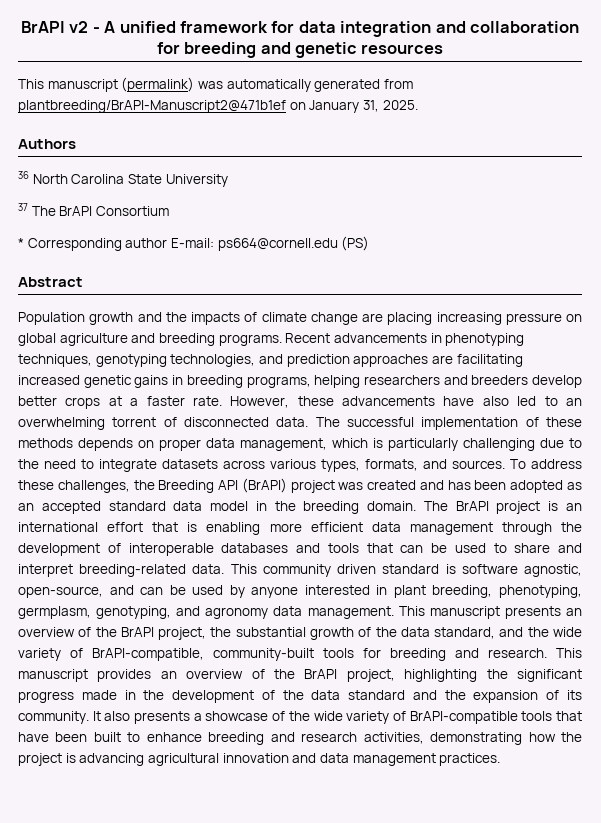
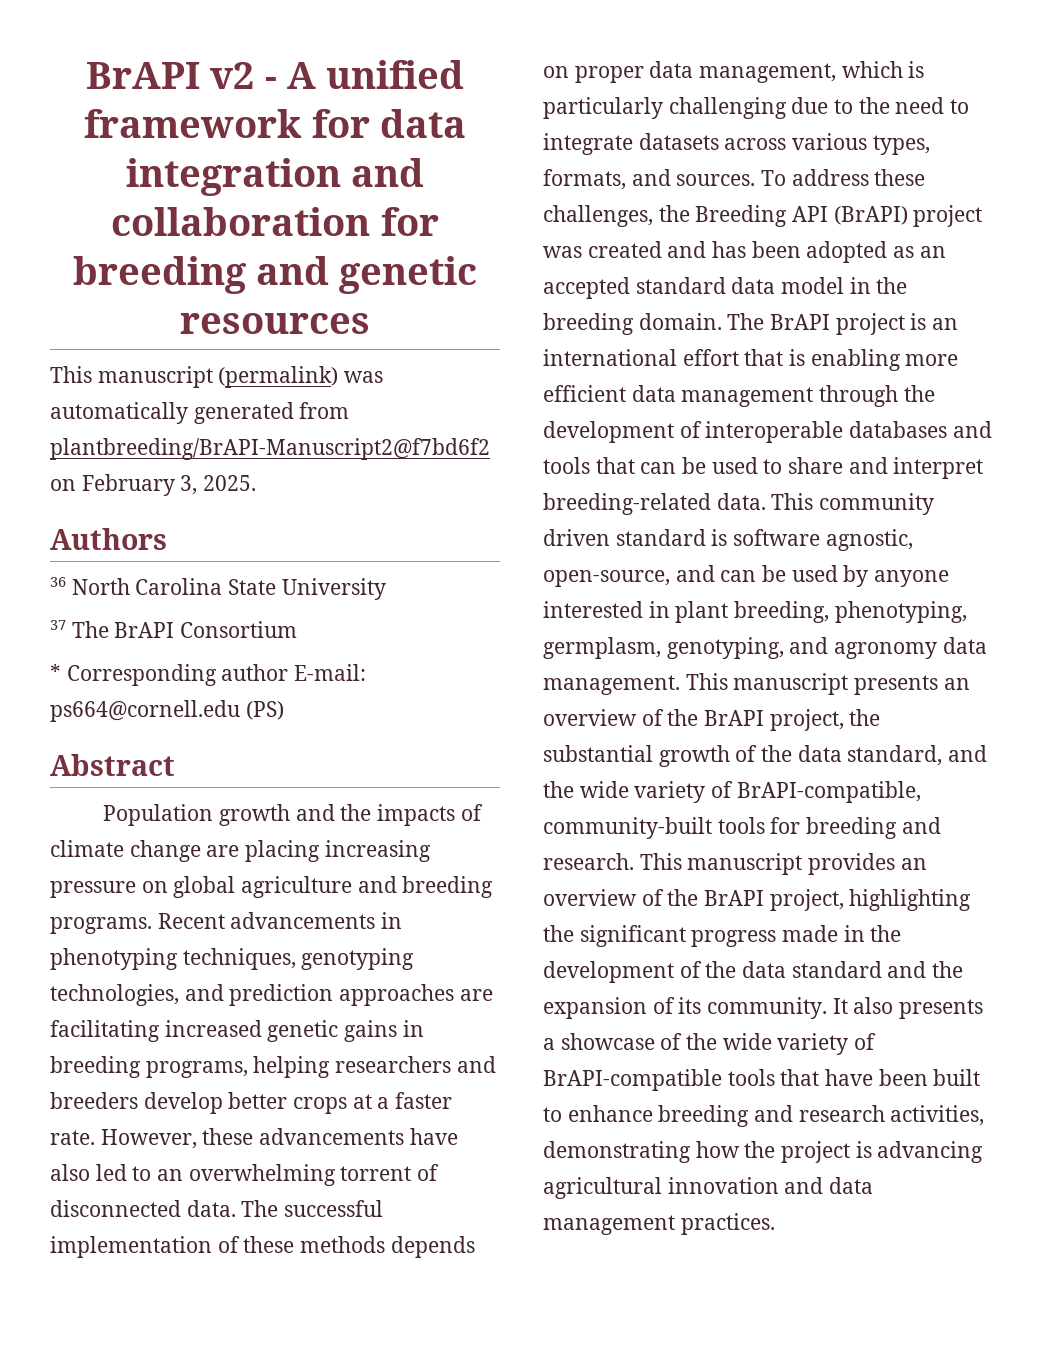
[18,100,379,113] plantbreeding/BrAPI-Manuscript2@471b1ef on January 31, -> [50,438,490,460] [50,474,198,496] plantbreeding/BrAPI-Manuscript2@f7bd6f2 on February 3,

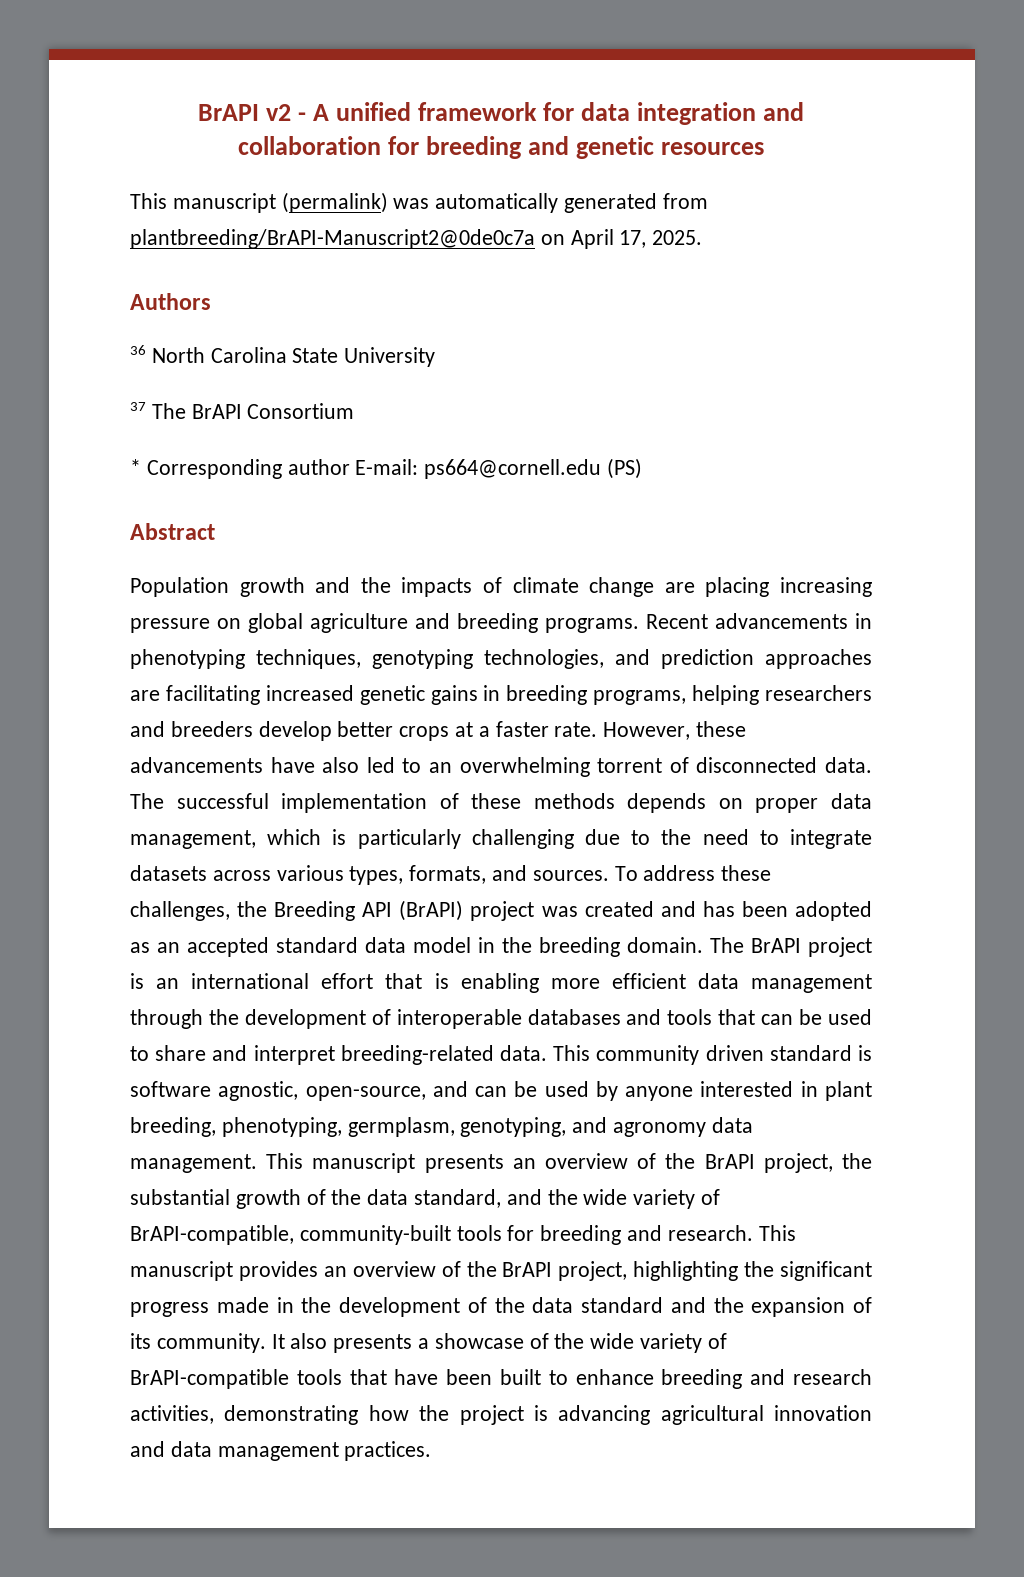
[50,438,490,460] [50,474,198,496] plantbreeding/BrAPI-Manuscript2@f7bd6f2 on February 3, -> [130,229,647,249] plantbreeding/BrAPI-Manuscript2@0de0c7a on April 17,

